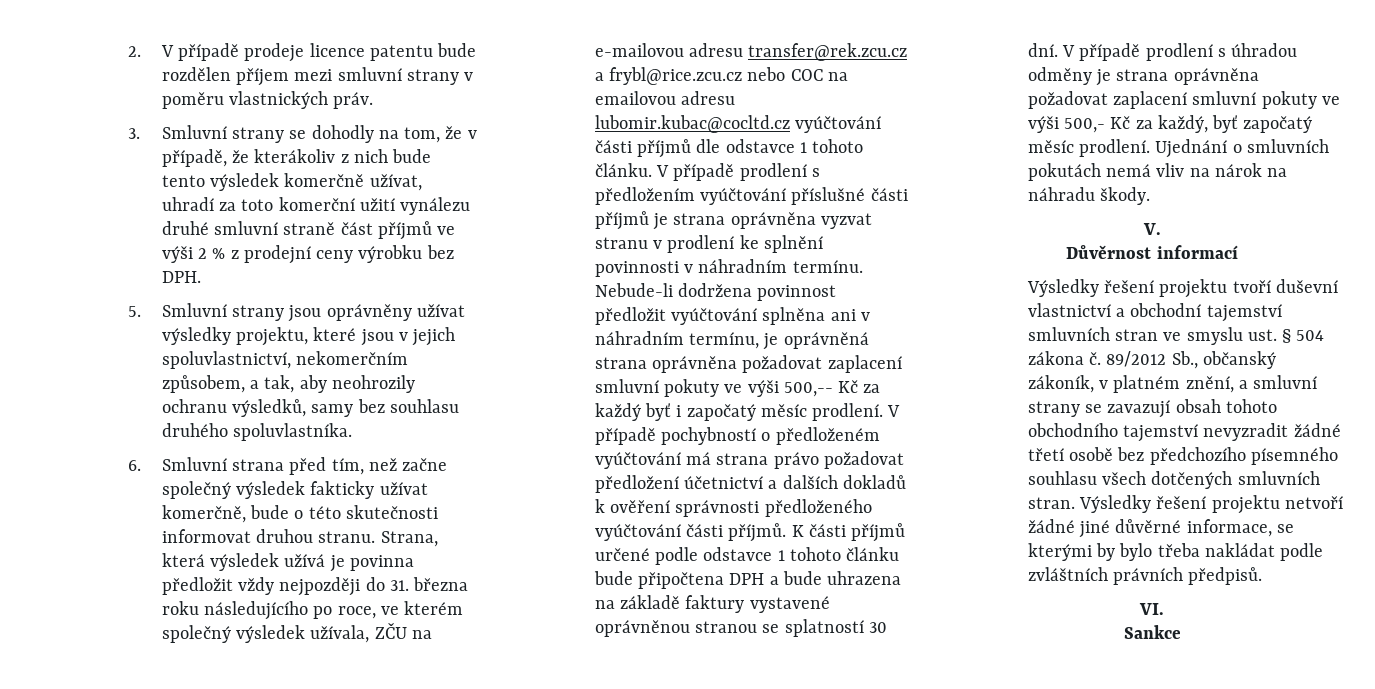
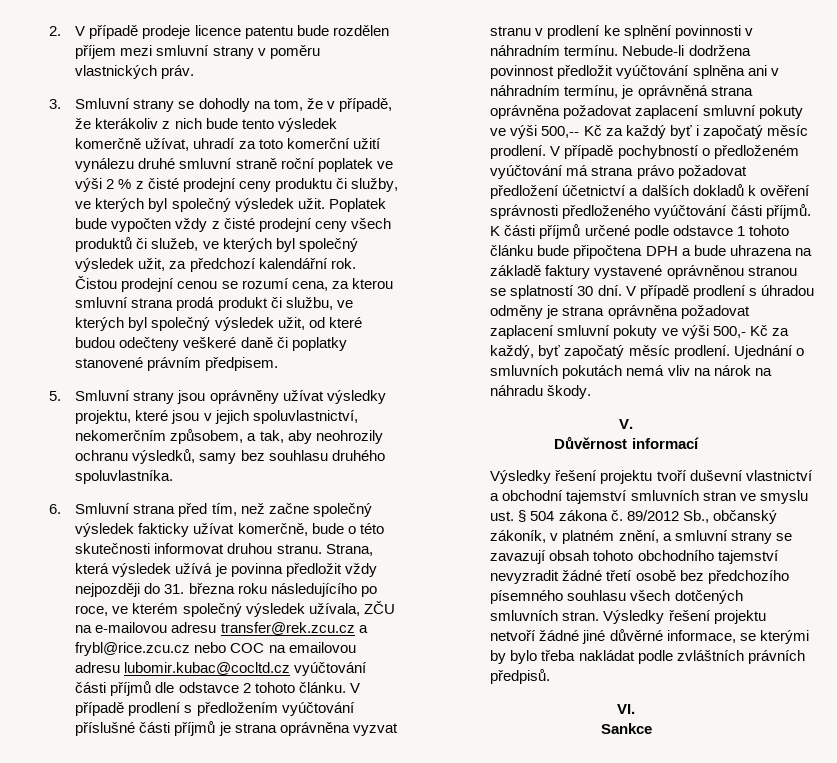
[340,221,432,240] část příjmů -> [280,158,373,172] roční poplatek
[243,245,454,264] [161,271,201,283] prodejní ceny výrobku bez DPH. -> [147,178,398,192] [75,198,386,212] [75,218,391,232] [75,237,358,252] [75,258,356,272] [75,276,393,292] [75,297,353,311] [75,317,362,331] [75,337,347,351] [75,357,279,371] čisté prodejní ceny produktu či služby, ve kterých byl společný výsledek užit. Poplatek bude vypočten vždy z čisté prodejní ceny všech produktů či služeb, ve kterých byl společný výsledek užit, za předchozí kalendářní rok. Čistou prodejní cenou se rozumí cena, za kterou smluvní strana prodá produkt či službu, ve kterých byl společný výsledek užit, od které budou odečteny veškeré daně či poplatky stanovené právním předpisem.
[799,142,807,153] 1 -> [242,683,251,693] 2

